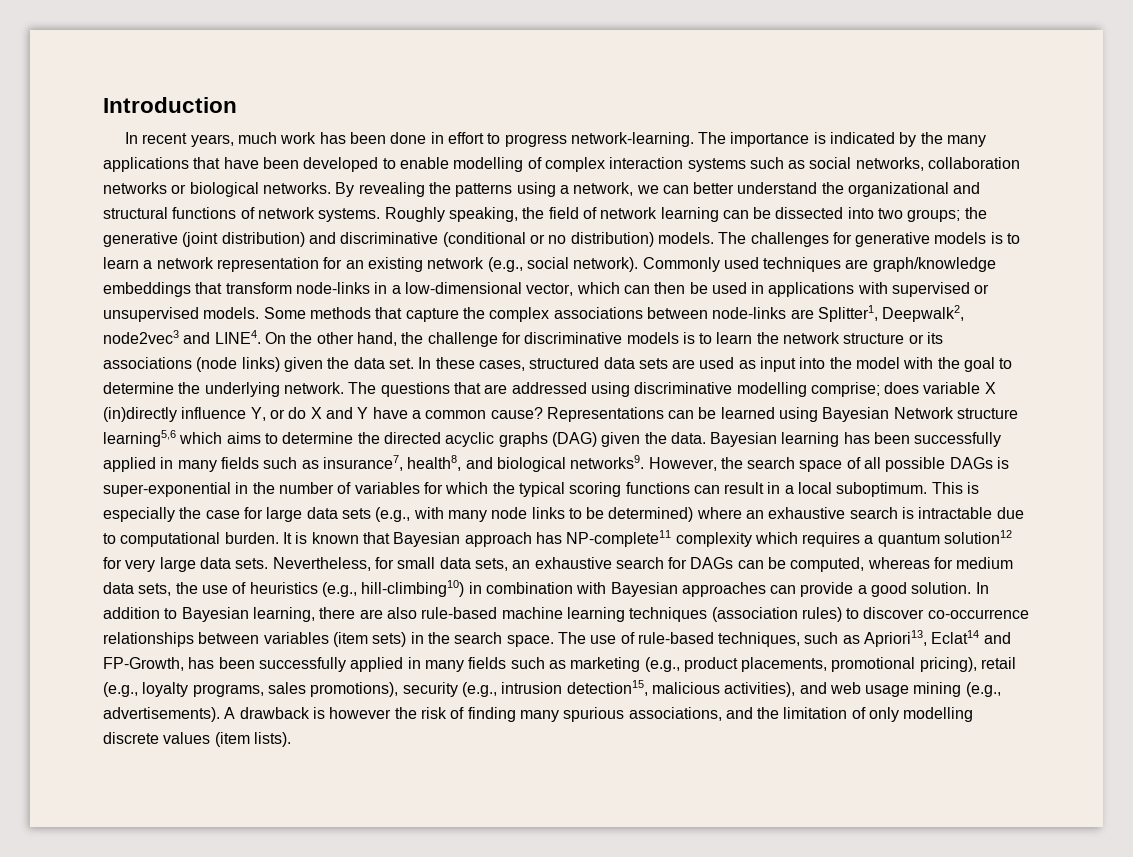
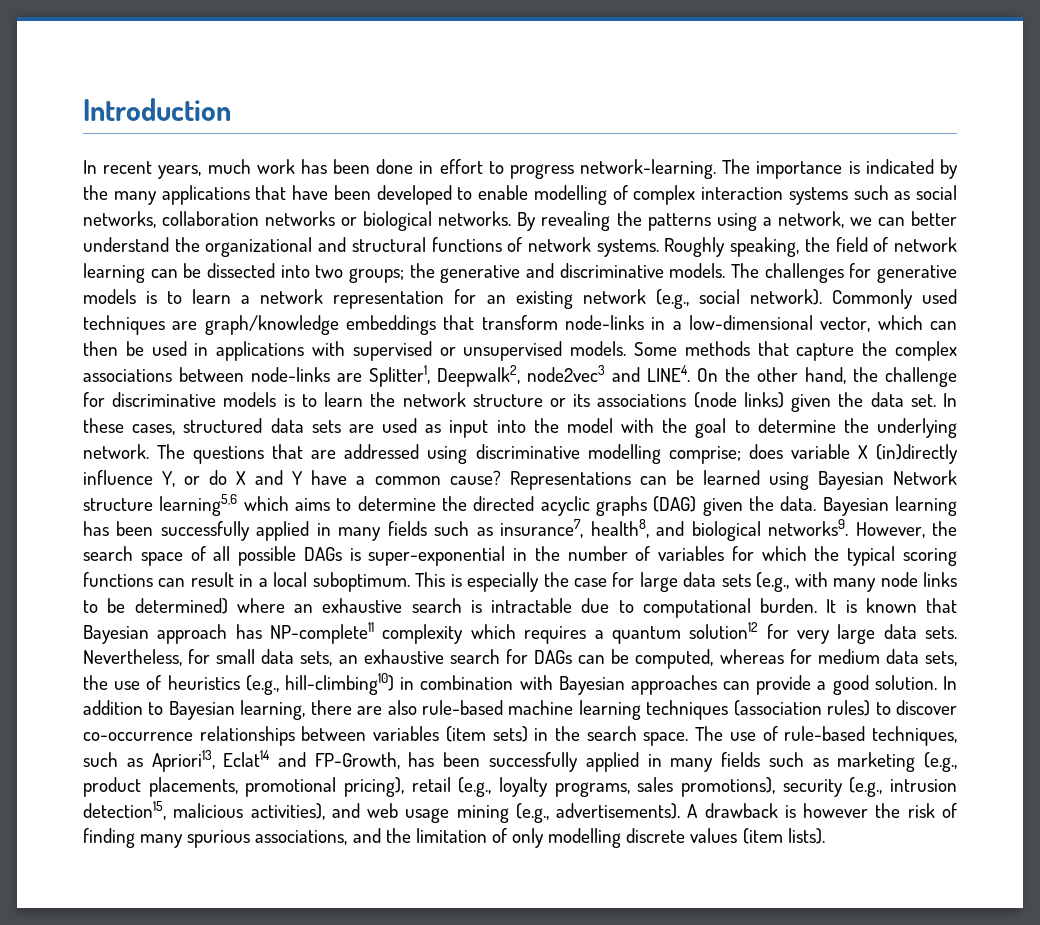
[182,232,654,247] (joint distribution) and discriminative (conditional or no distribution) -> [526,263,664,278] and discriminative

